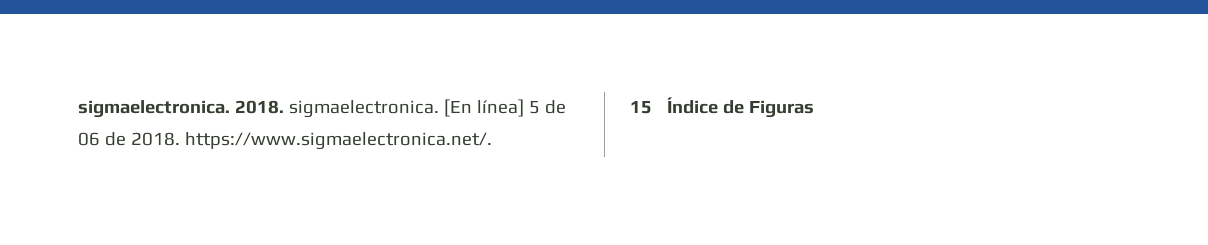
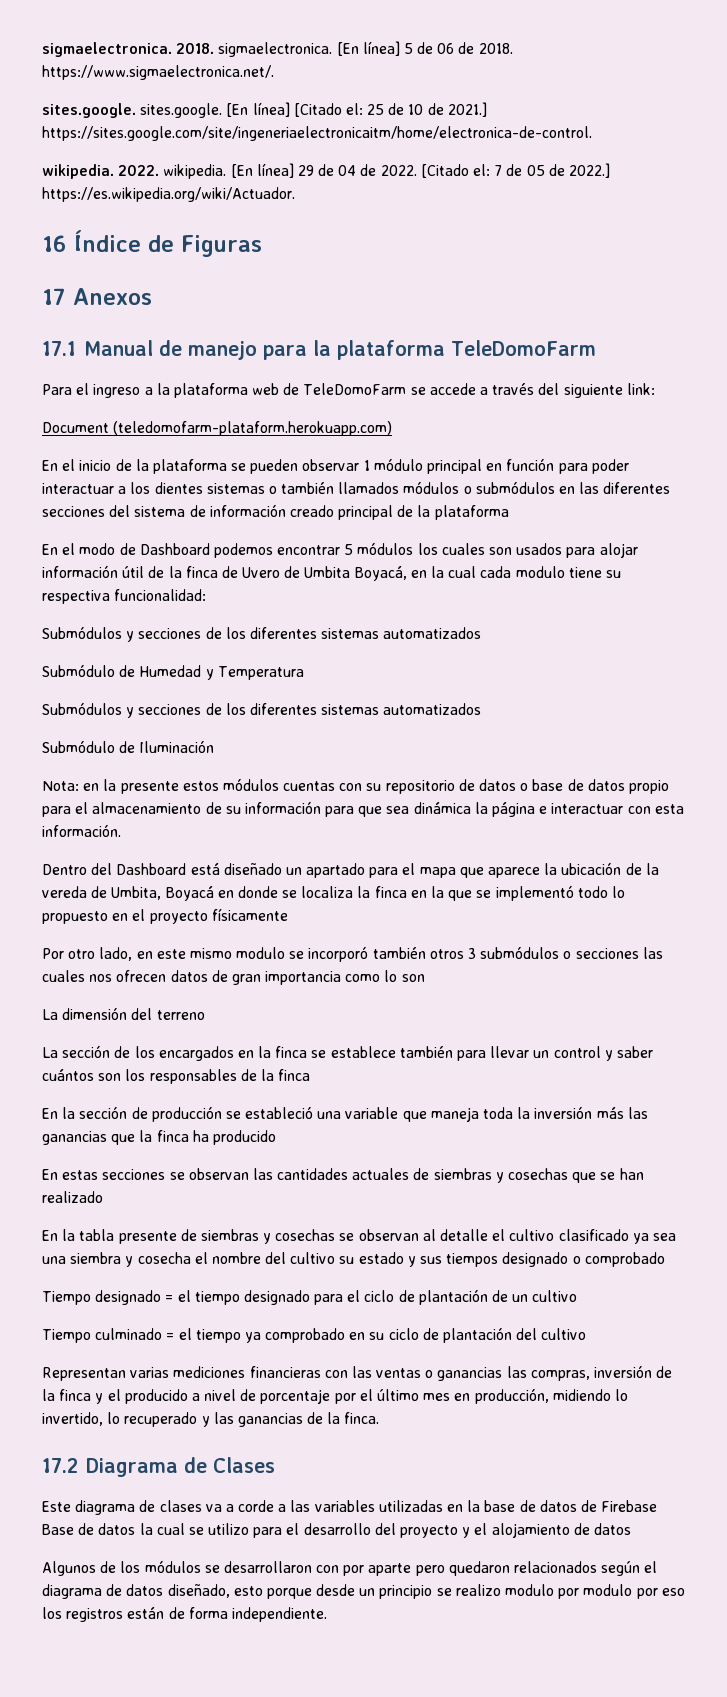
[630,97,814,118] 15 Índice de Figuras -> [42,102,487,118] [42,126,592,141] [42,163,610,179] [42,187,295,202] [42,230,262,257] [42,288,152,305] [42,340,596,360] [42,383,655,398] [42,421,393,436] [42,458,629,474] [42,481,671,494] [42,504,509,520] [42,542,638,558] [42,565,621,581] [42,589,207,604] [42,626,482,642] [42,664,304,680] [42,702,482,718] [42,740,215,753] [42,778,669,794] [42,801,684,817] [42,824,121,837] [42,862,659,878] [42,885,625,901] [42,908,288,924] [42,946,663,962] [42,970,425,985] [42,1007,205,1020] [42,1045,653,1061] [42,1069,311,1084] [42,1106,648,1122] [42,1130,276,1145] [42,1168,644,1183] [42,1191,103,1203] [42,1229,676,1244] [42,1252,665,1267] [42,1289,578,1305] [42,1327,587,1343] [42,1365,673,1381] [42,1388,628,1404] [42,1412,380,1427] [42,1457,275,1477] [42,1500,658,1515] [42,1523,631,1538] [42,1560,658,1576] [42,1584,685,1599] [42,1607,327,1622] sites.google. sites.google. [En línea] [Citado el: 25 de 10 de 2021.] https://sites.google.com/site/ingeneriaelectronicaitm/home/electronica-de-control. // wikipedia. 2022. wikipedia. [En línea] 29 de 04 de 2022. [Citado el: 7 de 05 de 2022.] https://es.wikipedia.org/wiki/Actuador. // 16 Índice de Figuras // 17 Anexos // 17.1 Manual de manejo para la plataforma TeleDomoFarm // Para el ingreso a la plataforma web de TeleDomoFarm se accede a través del siguiente link: // Document (teledomofarm-plataform.herokuapp.com) // En el inicio de la plataforma se pueden observar 1 módulo principal en función para poder interactuar a los dientes sistemas o también llamados módulos o submódulos en las diferentes secciones del sistema de información creado principal de la plataforma // En el modo de Dashboard podemos encontrar 5 módulos los cuales son usados para alojar información útil de la finca de Uvero de Umbita Boyacá, en la cual cada modulo tiene su respectiva funcionalidad: // Submódulos y secciones de los diferentes sistemas automatizados // Submódulo de Humedad y Temperatura // Submódulos y secciones de los diferentes sistemas automatizados // Submódulo de Iluminación // Nota: en la presente estos módulos cuentas con su repositorio de datos o base de datos propio para el almacenamiento de su información para que sea dinámica la página e interactuar con esta información. // Dentro del Dashboard está diseñado un apartado para el mapa que aparece la ubicación de la vereda de Umbita, Boyacá en donde se localiza la finca en la que se implementó todo lo propuesto en el proyecto físicamente // Por otro lado, en este mismo modulo se incorporó también otros 3 submódulos o secciones las cuales nos ofrecen datos de gran importancia como lo son // La dimensión del terreno // La sección de los encargados en la finca se establece también para llevar un control y saber cuántos son los responsables de la finca // En la sección de producción se estableció una variable que maneja toda la inversión más las ganancias que la finca ha producido // En estas secciones se observan las cantidades actuales de siembras y cosechas que se han realizado // En la tabla presente de siembras y cosechas se observan al detalle el cultivo clasificado ya sea una siembra y cosecha el nombre del cultivo su estado y sus tiempos designado o comprobado // Tiempo designado = el tiempo designado para el ciclo de plantación de un cultivo // Tiempo culminado = el tiempo ya comprobado en su ciclo de plantación del cultivo // Representan varias mediciones financieras con las ventas o ganancias las compras, inversión de la finca y el producido a nivel de porcentaje por el último mes en producción, midiendo lo invertido, lo recuperado y las ganancias de la finca. // 17.2 Diagrama de Clases // Este diagrama de clases va a corde a las variables utilizadas en la base de datos de Firebase Base de datos la cual se utilizo para el desarrollo del proyecto y el alojamiento de datos // Algunos de los módulos se desarrollaron con por aparte pero quedaron relacionados según el diagrama de datos diseñado, esto porque desde un principio se realizo modulo por modulo por eso los registros están de forma independiente.

